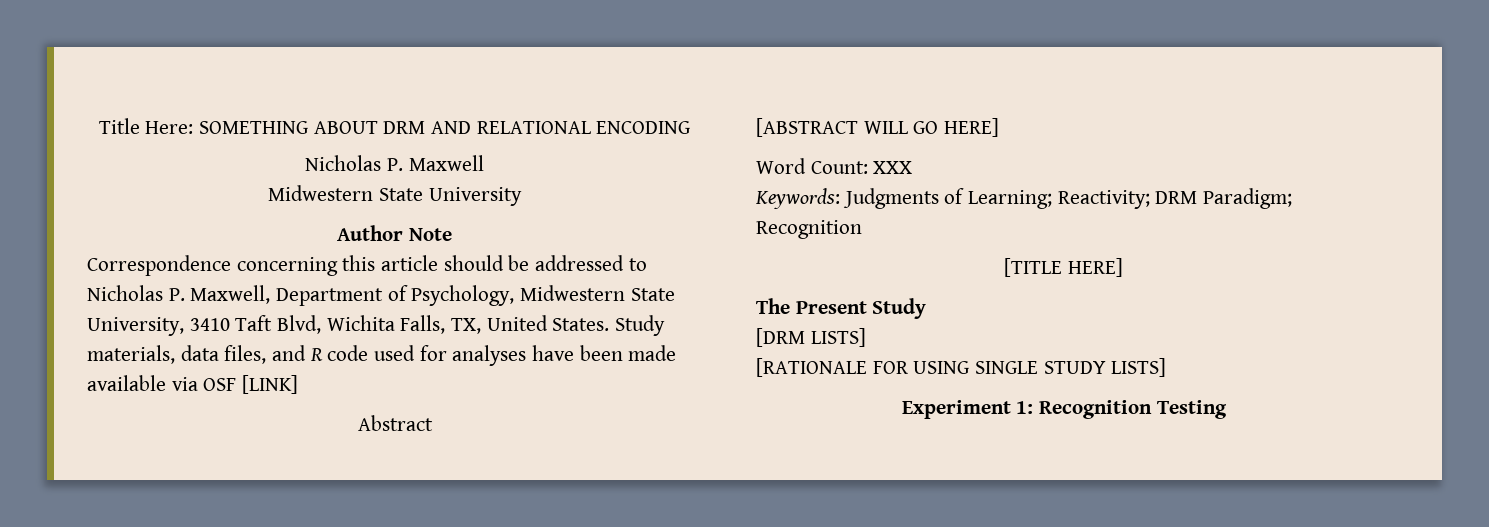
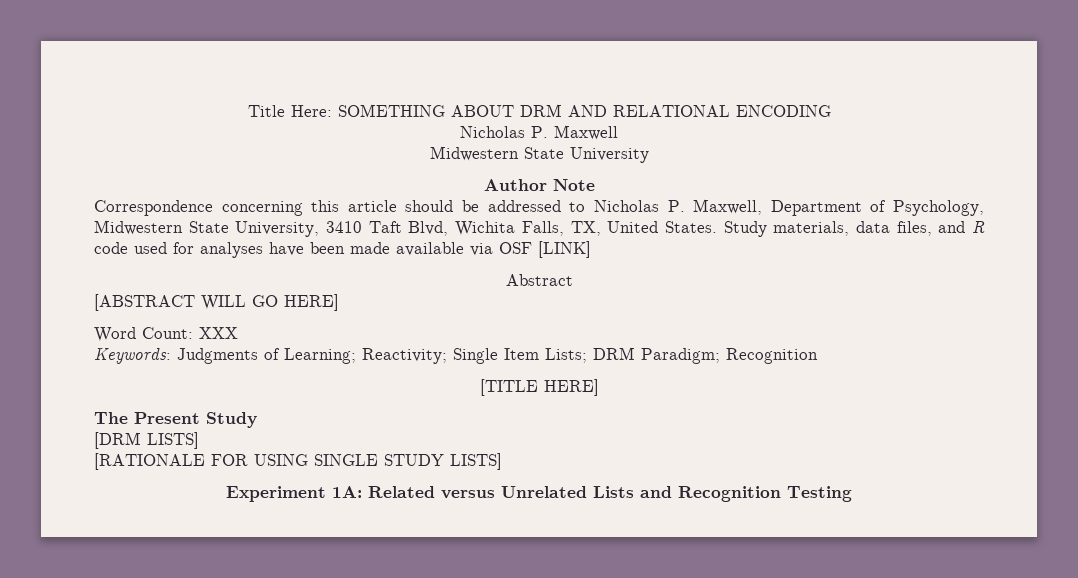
(1150, 199) none -> [453,348,587,364] Single Item Lists;
[1016,401,1034,414] 1: -> [332,486,672,499] 1A: Related versus Unrelated Lists and

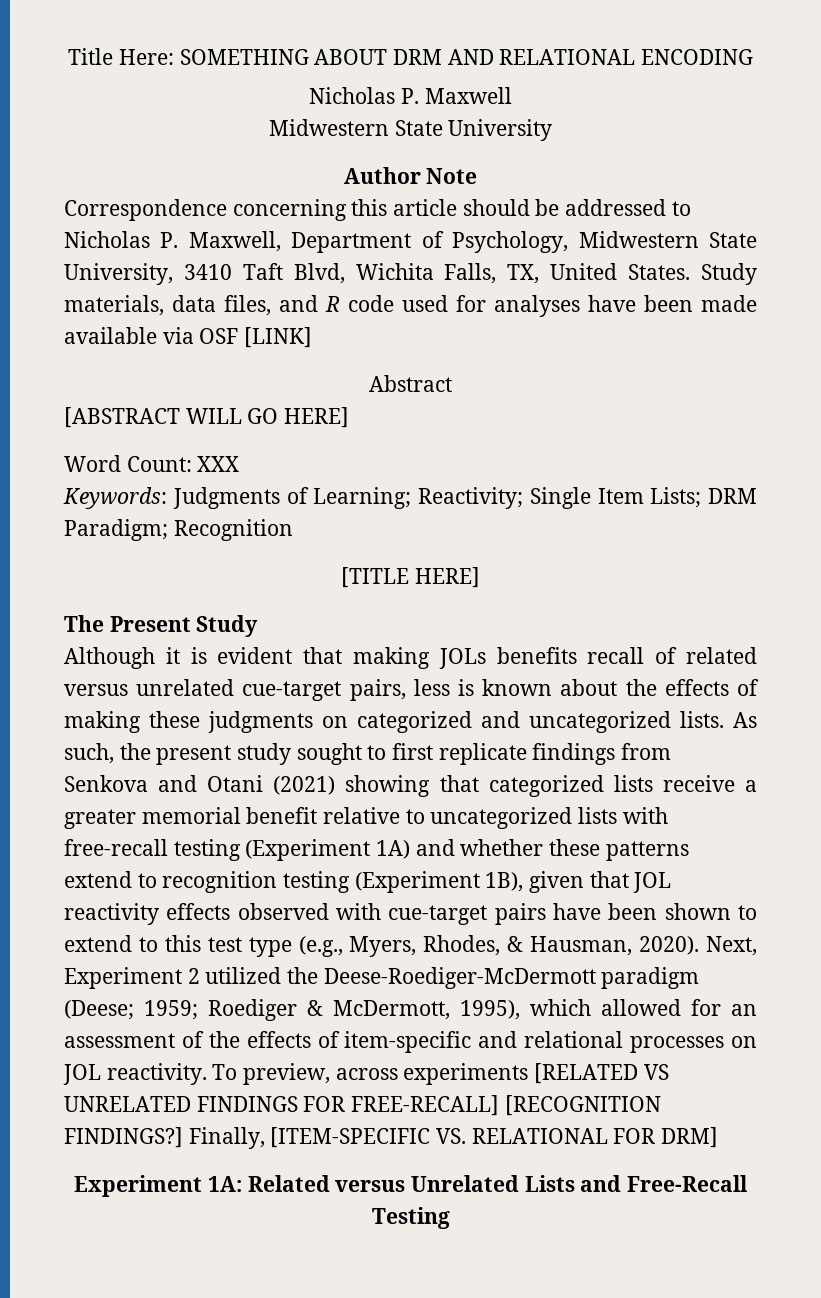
[94,432,199,449] [94,453,502,470] [DRM LISTS] // [RATIONALE FOR USING SINGLE STUDY LISTS] -> [64,647,757,669] [64,679,759,701] [64,711,757,733] [64,743,672,765] [64,775,757,797] [64,807,668,829] [64,839,689,861] [64,871,672,893] [64,903,758,925] [64,935,757,957] [64,967,700,989] [64,999,757,1021] [64,1031,758,1053] [63,1063,669,1085] [64,1095,661,1116] [64,1127,719,1149] Although it is evident that making JOLs benefits recall of related versus unrelated cue-target pairs, less is known about the effects of making these judgments on categorized and uncategorized lists. As such, the present study sought to first replicate findings from Senkova and Otani (2021) showing that categorized lists receive a greater memorial benefit relative to uncategorized lists with free-recall testing (Experiment 1A) and whether these patterns extend to recognition testing (Experiment 1B), given that JOL reactivity effects observed with cue-target pairs have been shown to extend to this test type (e.g., Myers, Rhodes, & Hausman, 2020). Next, Experiment 2 utilized the Deese-Roediger-McDermott paradigm (Deese; 1959; Roediger & McDermott, 1995), which allowed for an assessment of the effects of item-specific and relational processes on JOL reactivity. To preview, across experiments [RELATED VS UNRELATED FINDINGS FOR FREE-RECALL] [RECOGNITION FINDINGS?] Finally, [ITEM-SPECIFIC VS. RELATIONAL FOR DRM]
[678,486,781,502] Recognition -> [626,1175,748,1192] Free-Recall

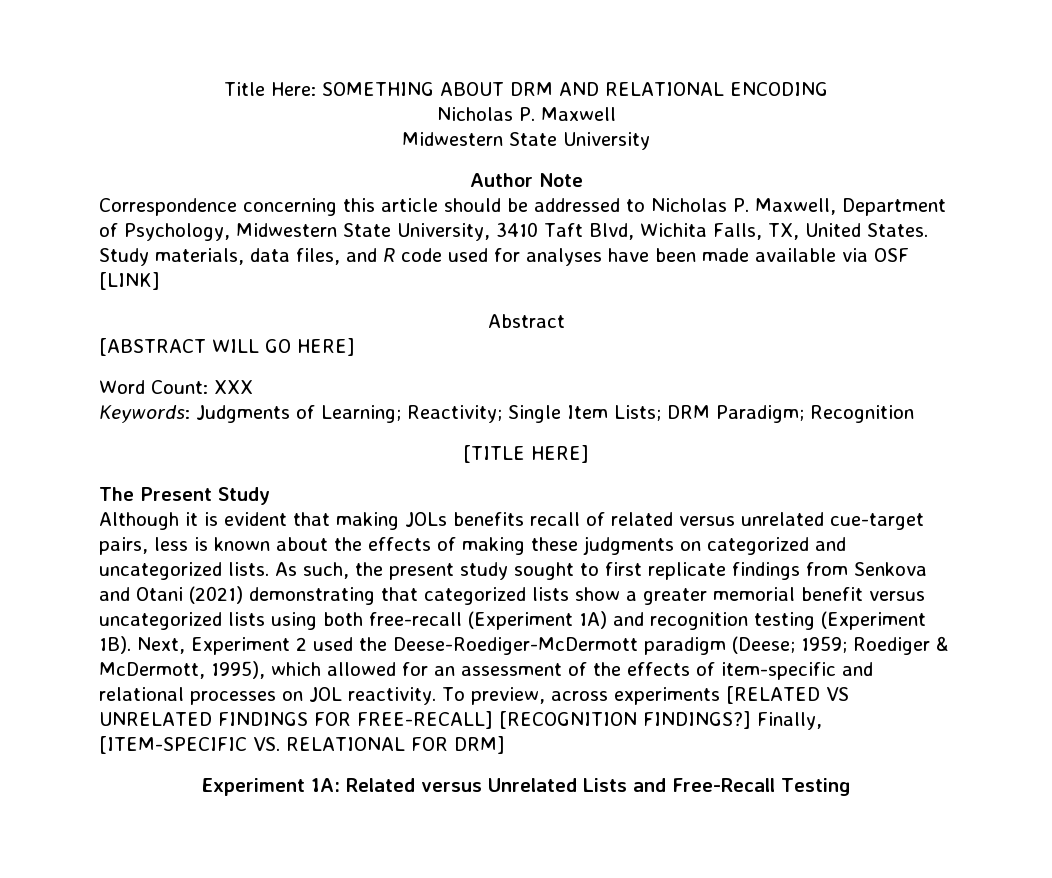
[345,775,431,797] showing -> [249,587,375,605] demonstrating
[662,775,735,792] receive -> [575,587,620,601] show
[323,807,668,829] [64,839,689,861] [64,871,672,893] [64,903,758,925] [64,935,700,957] relative to uncategorized lists with free-recall testing (Experiment 1A) and whether these patterns extend to recognition testing (Experiment 1B), given that JOL reactivity effects observed with cue-target pairs have been shown to extend to this test type (e.g., Myers, Rhodes, & Hausman, 2020). -> [869,591,925,601] [99,611,926,630] [99,636,131,654] versus uncategorized lists using both free-recall (Experiment 1A) and recognition testing (Experiment 1B).
[205,967,282,984] utilized -> [313,637,353,651] used

